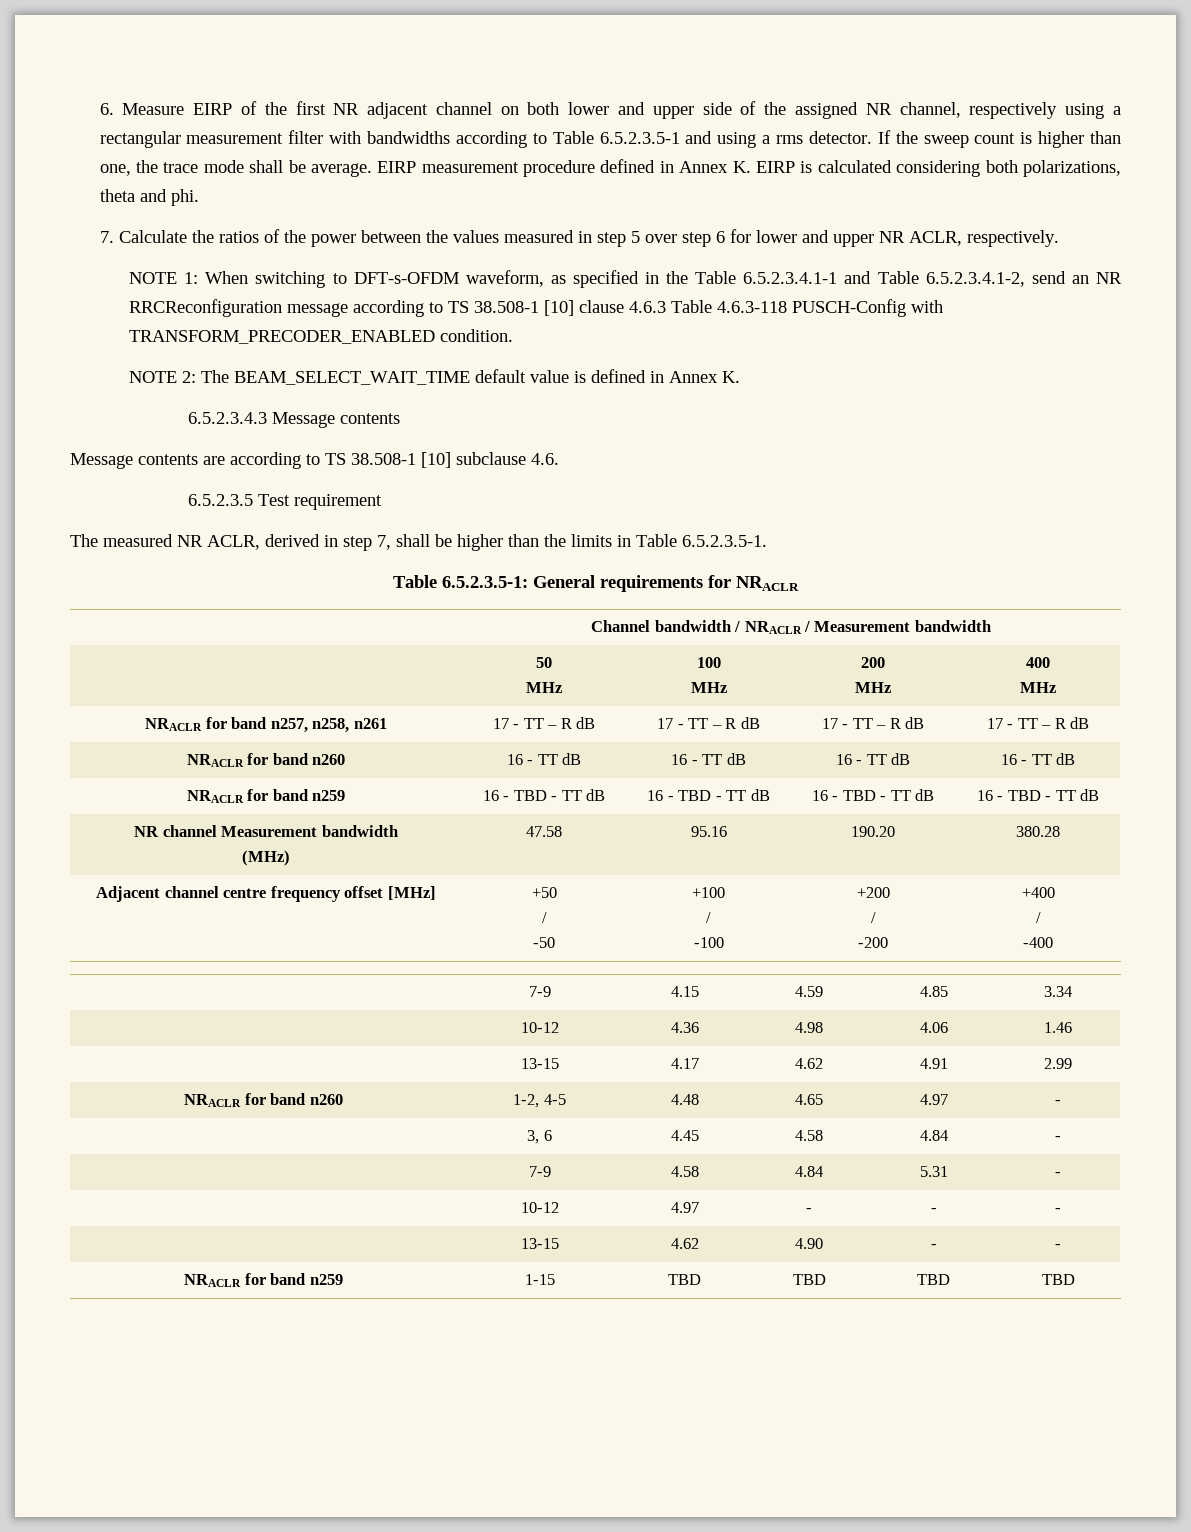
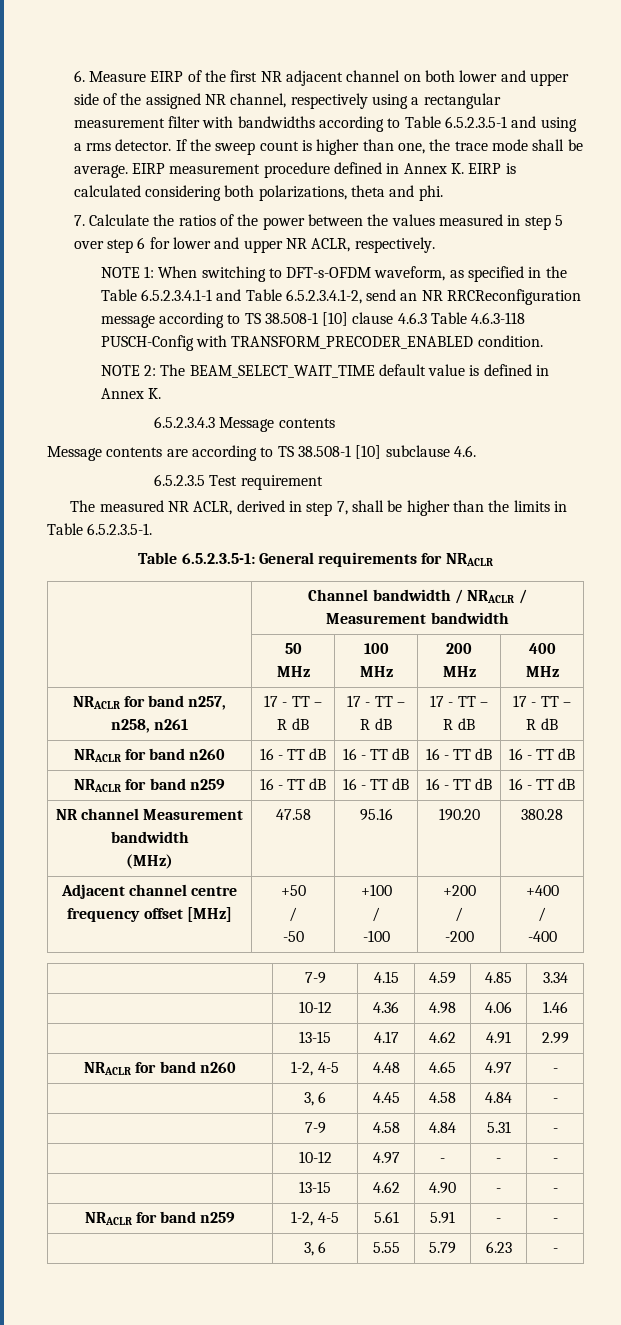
[513,789,606,801] [647,789,770,801] [811,789,935,801] [976,790,1052,801] TBD - TT dB | 16 - TBD - TT dB | 16 - TBD - TT dB | 16 - TBD - -> [287,778,327,790] [342,778,410,790] [425,778,493,790] [508,778,532,790] TT dB | 16 - TT dB | 16 - TT dB | 16 -
[524,1274,555,1285] [668,1274,701,1285] [792,1274,826,1285] [917,1274,950,1285] [1041,1274,1075,1285] 1-15 | TBD | TBD | TBD | TBD -> [291,1211,339,1226] [373,1211,399,1223] [430,1211,455,1224] [496,1218,501,1223] [552,1218,558,1223] [303,1241,327,1256] [372,1242,400,1253] [429,1242,456,1254] [485,1241,512,1253] [552,1248,558,1253] 1-2, 4-5 | 5.61 | 5.91 | - | - // | 3, 6 | 5.55 | 5.79 | 6.23 | -

